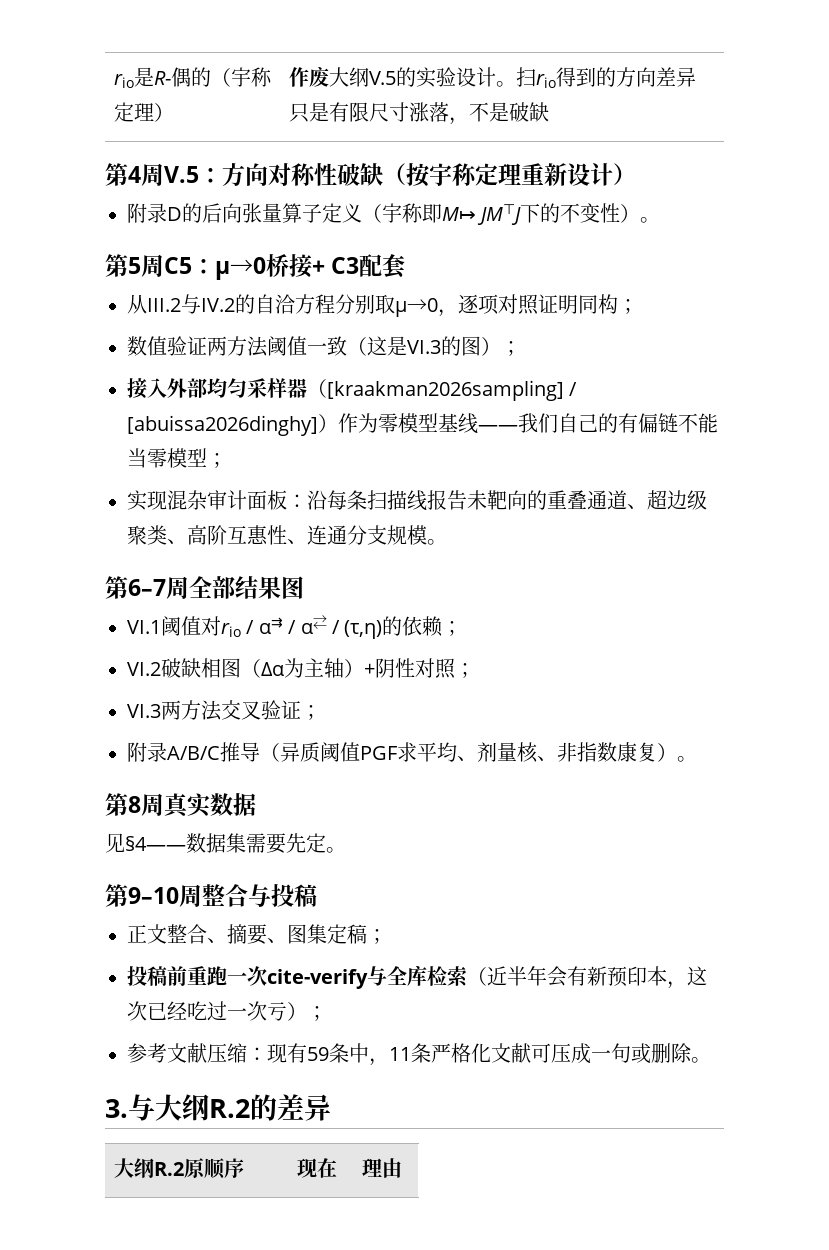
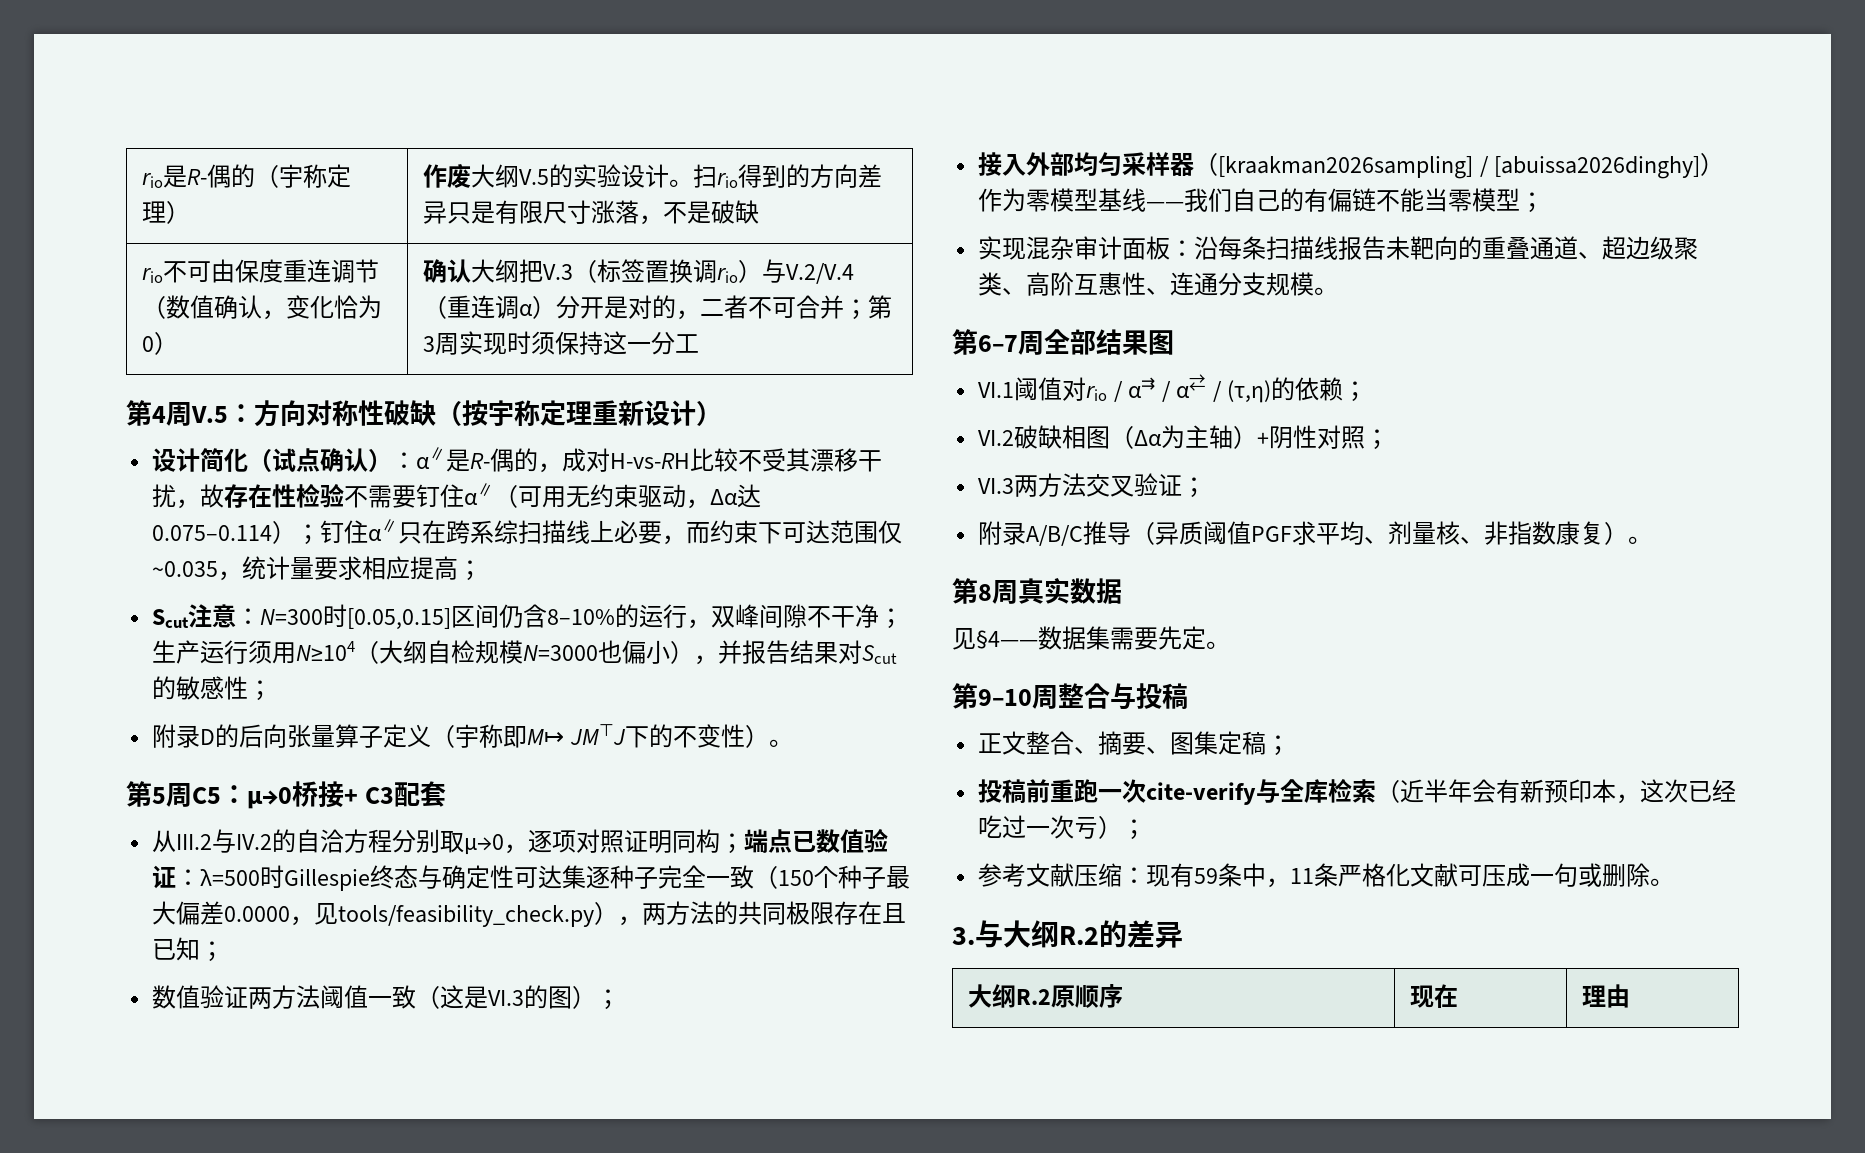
(549, 112) none -> [141,259,379,283] [141,295,382,320] [141,332,178,355] [422,259,854,284] [422,295,892,320] [422,331,699,355] // rio不可由保度重连调节（数值确认，变化恰为0） | 确认大纲把V.3（标签置换调rio）与V.2/V.4（重连调α）分开是对的，二者不可合并；第3周实现时须保持这一分工
(636, 174) none -> [152,447,883,473] [152,483,762,509] [152,519,903,545] [152,556,483,581] [152,604,904,630] [152,640,898,665] [152,676,273,701] // 设计简化（试点确认）：α∥是R-偶的，成对H-vs-RH比较不受其漂移干扰，故存在性检验不需要钉住α∥（可用无约束驱动，Δα达0.075–0.114）；钉住α∥只在跨系综扫描线上必要，而约束下可达范围仅~0.035，统计量要求相应提高； // Scut注意：N=300时[0.05,0.15]区间仍含8–10%的运行，双峰间隙不干净；生产运行须用N≥104（大纲自检规模N=3000也偏小），并报告结果对Scut的敏感性；
(638, 306) none -> [744,828,889,853] [152,865,911,891] [152,901,907,927] [152,937,225,962] 端点已数值验证：λ=500时Gillespie终态与确定性可达集逐种子完全一致（150个种子最大偏差0.0000，见tools/feasibility_check.py），两方法的共同极限存在且已知；

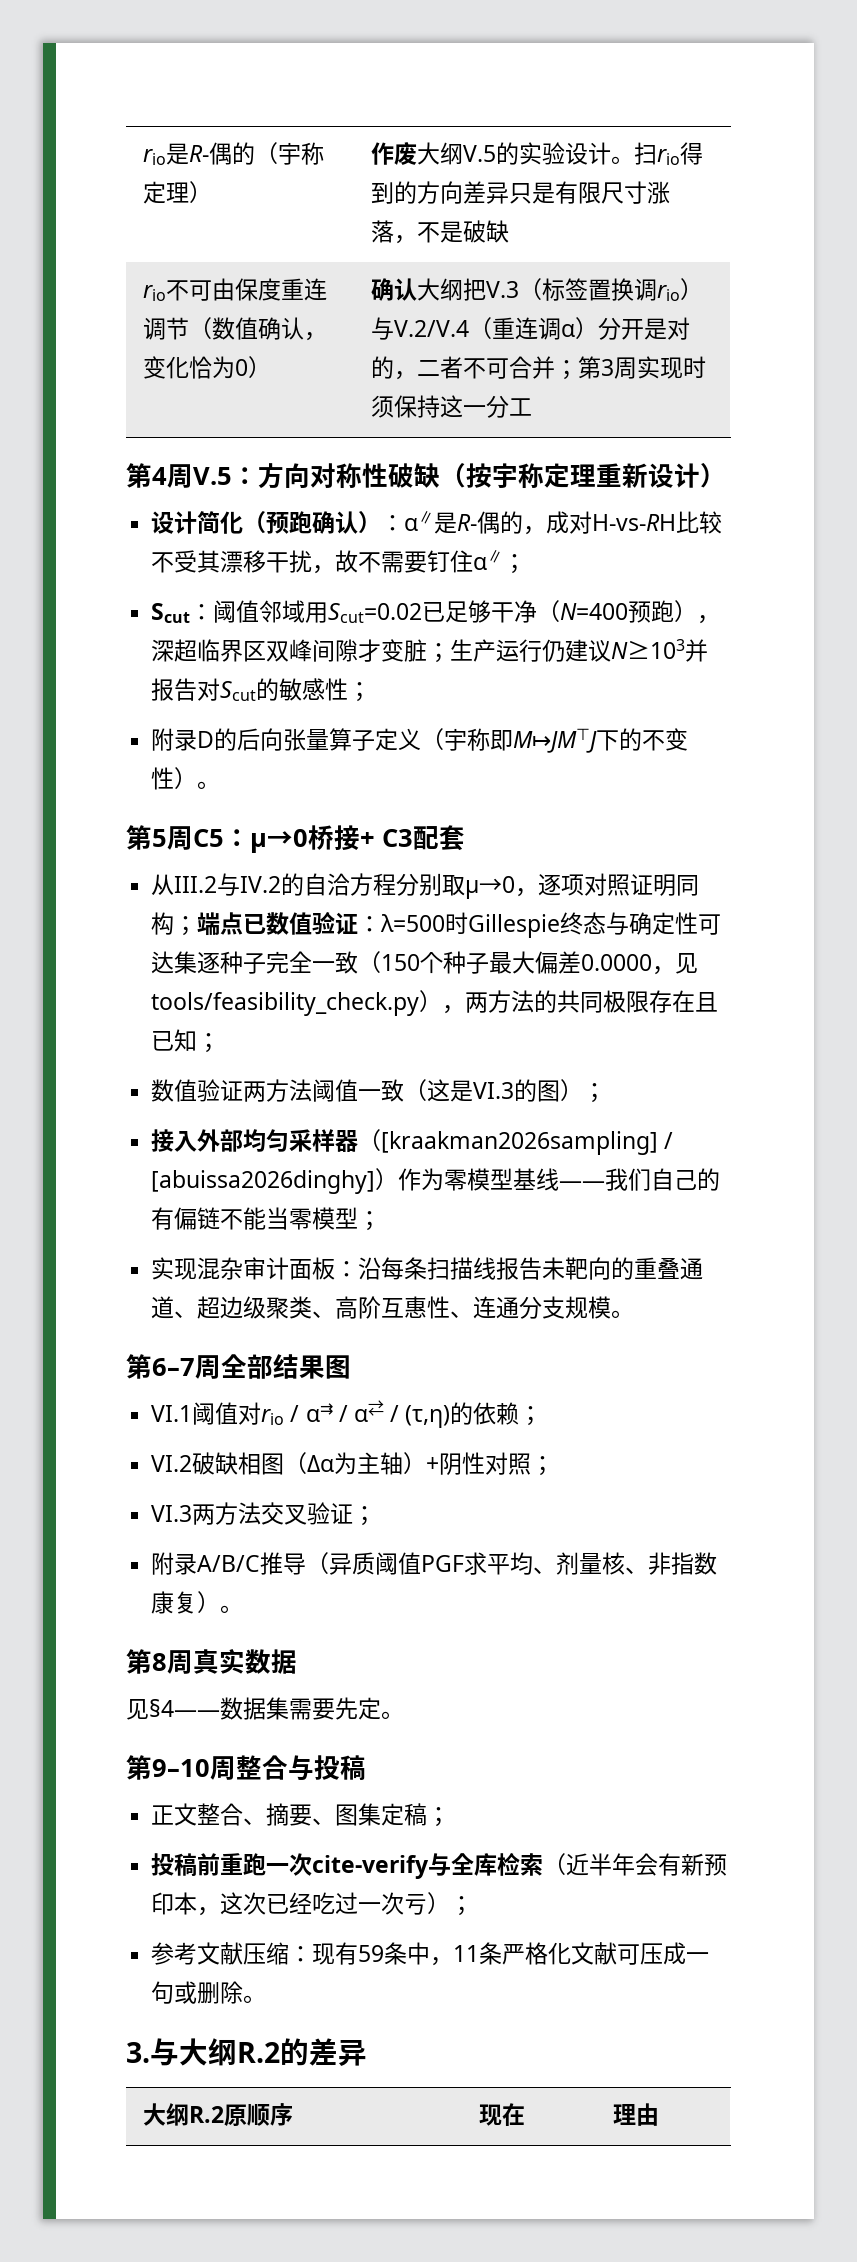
[272,448,321,472] 试点 -> [266,511,313,534] 预跑
[224,483,345,508] 存在性检验 -> (359, 561) none
[494,484,762,509] [152,519,903,545] [152,556,483,581] [152,604,712,630] （可用无约束驱动，Δα达0.075–0.114）；钉住α∥只在跨系综扫描线上必要，而约束下可达范围仅~0.035，统计量要求相应提高； // Scut注意：N=300时[0.05,0.15]区间仍含8–10%的运行， -> [503,554,527,574] [151,600,721,624] [151,639,267,662] ； // Scut：阈值邻域用Scut=0.02已足够干净（N=400预跑），深超临界区
[807,604,880,628] 不干净 -> [358,639,428,662] 才变脏
[248,640,839,665] 须用N≥104（大纲自检规模N=3000也偏小），并报告结果 -> [542,639,709,662] [151,678,198,701] 仍建议N≥103并报告
[527,724,625,745] M↦ JM⊤J -> [513,728,598,753] M↦JM⊤J

